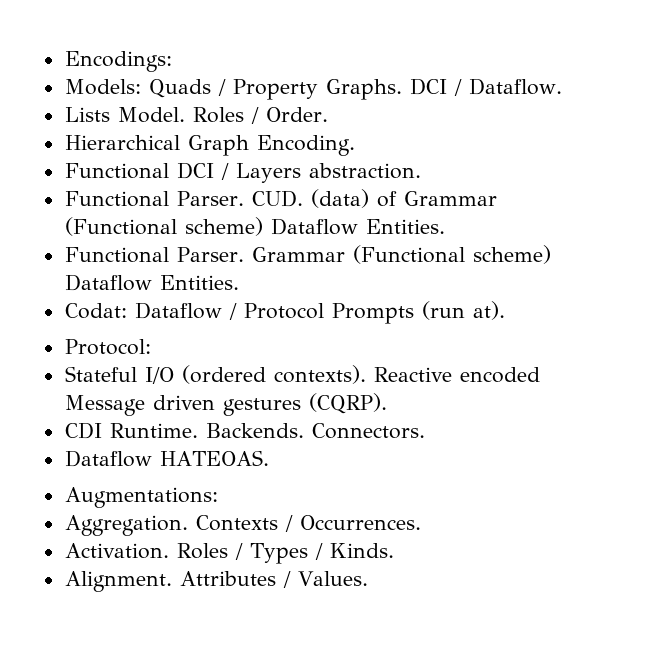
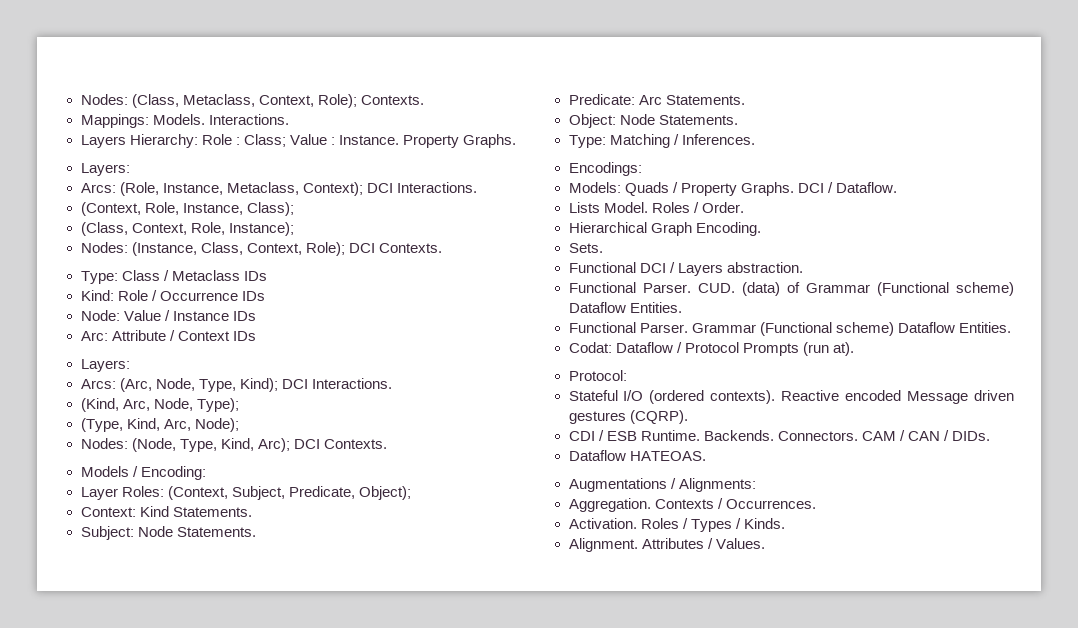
(64, 61) none -> [80,94,424,108] [80,114,289,128] [80,134,516,148] [80,163,130,176] [80,182,477,196] [80,202,294,216] [80,222,294,236] [80,242,442,256] [80,270,267,284] [80,290,265,301] [80,310,256,321] [80,330,256,341] [80,359,130,372] [80,378,392,392] [80,398,239,412] [80,418,239,432] [80,438,387,452] [80,466,206,480] [80,486,411,500] [80,506,252,517] [80,526,256,540] [568,94,745,105] [568,114,738,128] [568,134,755,148] Nodes: (Class, Metaclass, Context, Role); Contexts. // Mappings: Models. Interactions. // Layers Hierarchy: Role : Class; Value : Instance. Property Graphs. // Layers: // Arcs: (Role, Instance, Metaclass, Context); DCI Interactions. // (Context, Role, Instance, Class); // (Class, Context, Role, Instance); // Nodes: (Instance, Class, Context, Role); DCI Contexts. // Type: Class / Metaclass IDs // Kind: Role / Occurrence IDs // Node: Value / Instance IDs // Arc: Attribute / Context IDs // Layers: // Arcs: (Arc, Node, Type, Kind); DCI Interactions. // (Kind, Arc, Node, Type); // (Type, Kind, Arc, Node); // Nodes: (Node, Type, Kind, Arc); DCI Contexts. // Models / Encoding: // Layer Roles: (Context, Subject, Predicate, Object); // Context: Kind Statements. // Subject: Node Statements. // Predicate: Arc Statements. // Object: Node Statements. // Type: Matching / Inferences. //
(355, 145) none -> [568,243,603,253] // Sets.
(102, 430) none -> [598,430,637,441] / ESB
(425, 431) none -> [861,430,990,441] CAM / CAN / DIDs.
[64,487,218,508] Augmentations: -> [568,478,756,492] Augmentations / Alignments:

